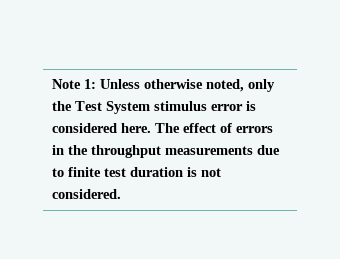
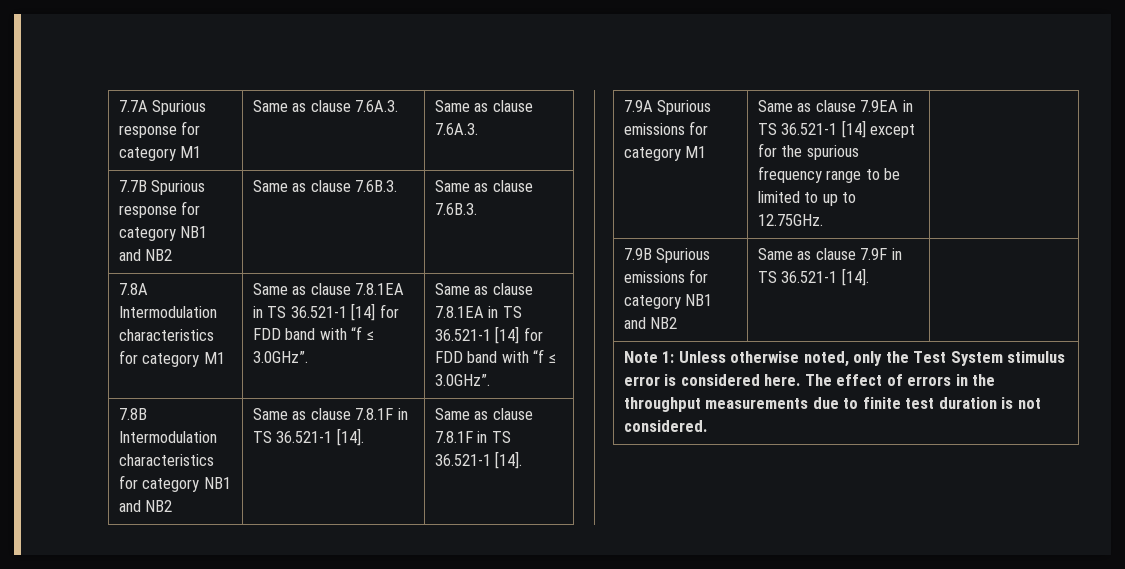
(51, 84) none -> [118,100,207,115] [118,121,201,138] [118,146,202,161] [252,100,399,112] [434,100,533,112] [434,123,478,135] [118,180,206,195] [118,201,201,218] [118,226,208,241] [118,249,173,261] [252,180,398,192] [434,180,533,192] [434,203,477,215] [118,283,148,295] [118,306,217,318] [118,329,214,341] [118,350,225,367] [252,283,405,295] [252,303,399,321] [252,326,374,340] [252,351,308,363] [434,283,533,295] [434,306,522,318] [434,326,543,344] [434,349,556,363] [434,374,490,386] [118,408,147,420] [118,431,217,443] [118,454,214,466] [118,475,231,492] [118,500,173,512] [252,408,408,420] [252,428,364,446] [434,408,533,420] [434,431,511,443] [434,451,523,469] [623,100,712,115] [623,121,709,135] [623,146,707,161] [757,100,913,112] [757,120,916,138] [757,143,859,160] [757,166,901,183] [757,191,857,206] [757,214,823,226] [623,248,711,263] [623,269,709,283] [623,294,713,309] [623,317,678,329] [757,248,902,260] [757,268,869,286] 7.7A Spurious response for category M1 | Same as clause 7.6A.3. | Same as clause 7.6A.3. // 7.7B Spurious response for category NB1 and NB2 | Same as clause 7.6B.3. | Same as clause 7.6B.3. // 7.8A Intermodulation characteristics for category M1 | Same as clause 7.8.1EA in TS 36.521-1 [14] for FDD band with “f ≤ 3.0GHz”. | Same as clause 7.8.1EA in TS 36.521-1 [14] for FDD band with “f ≤ 3.0GHz”. // 7.8B Intermodulation characteristics for category NB1 and NB2 | Same as clause 7.8.1F in TS 36.521-1 [14]. | Same as clause 7.8.1F in TS 36.521-1 [14]. // 7.9A Spurious emissions for category M1 | Same as clause 7.9EA in TS 36.521-1 [14] except for the spurious frequency range to be limited to up to 12.75GHz. | // 7.9B Spurious emissions for category NB1 and NB2 | Same as clause 7.9F in TS 36.521-1 [14]. | //

